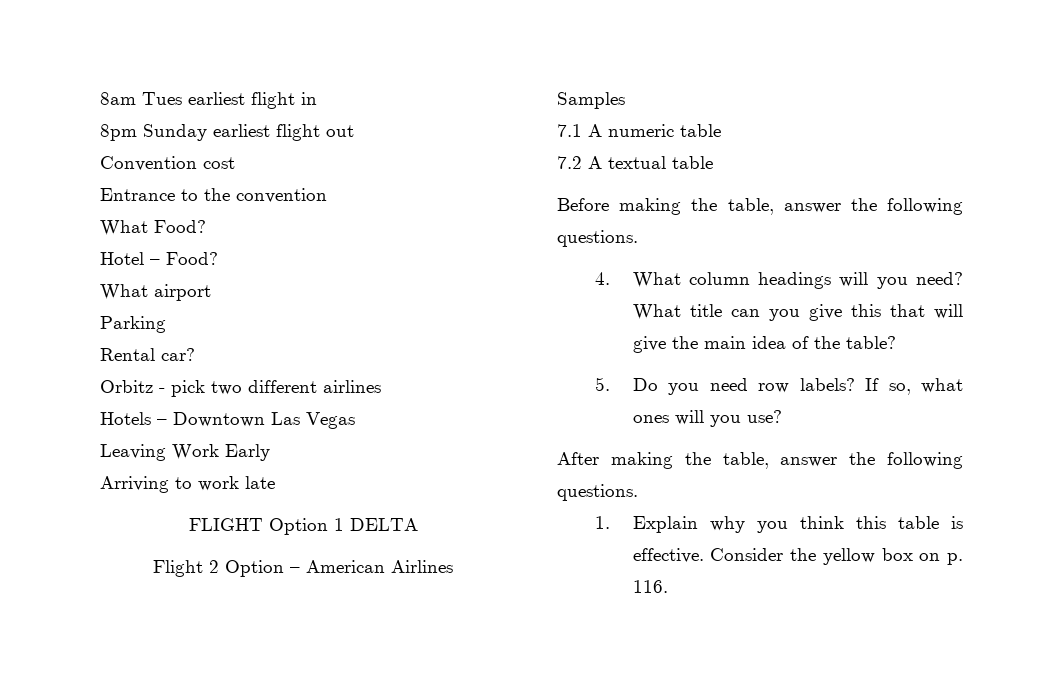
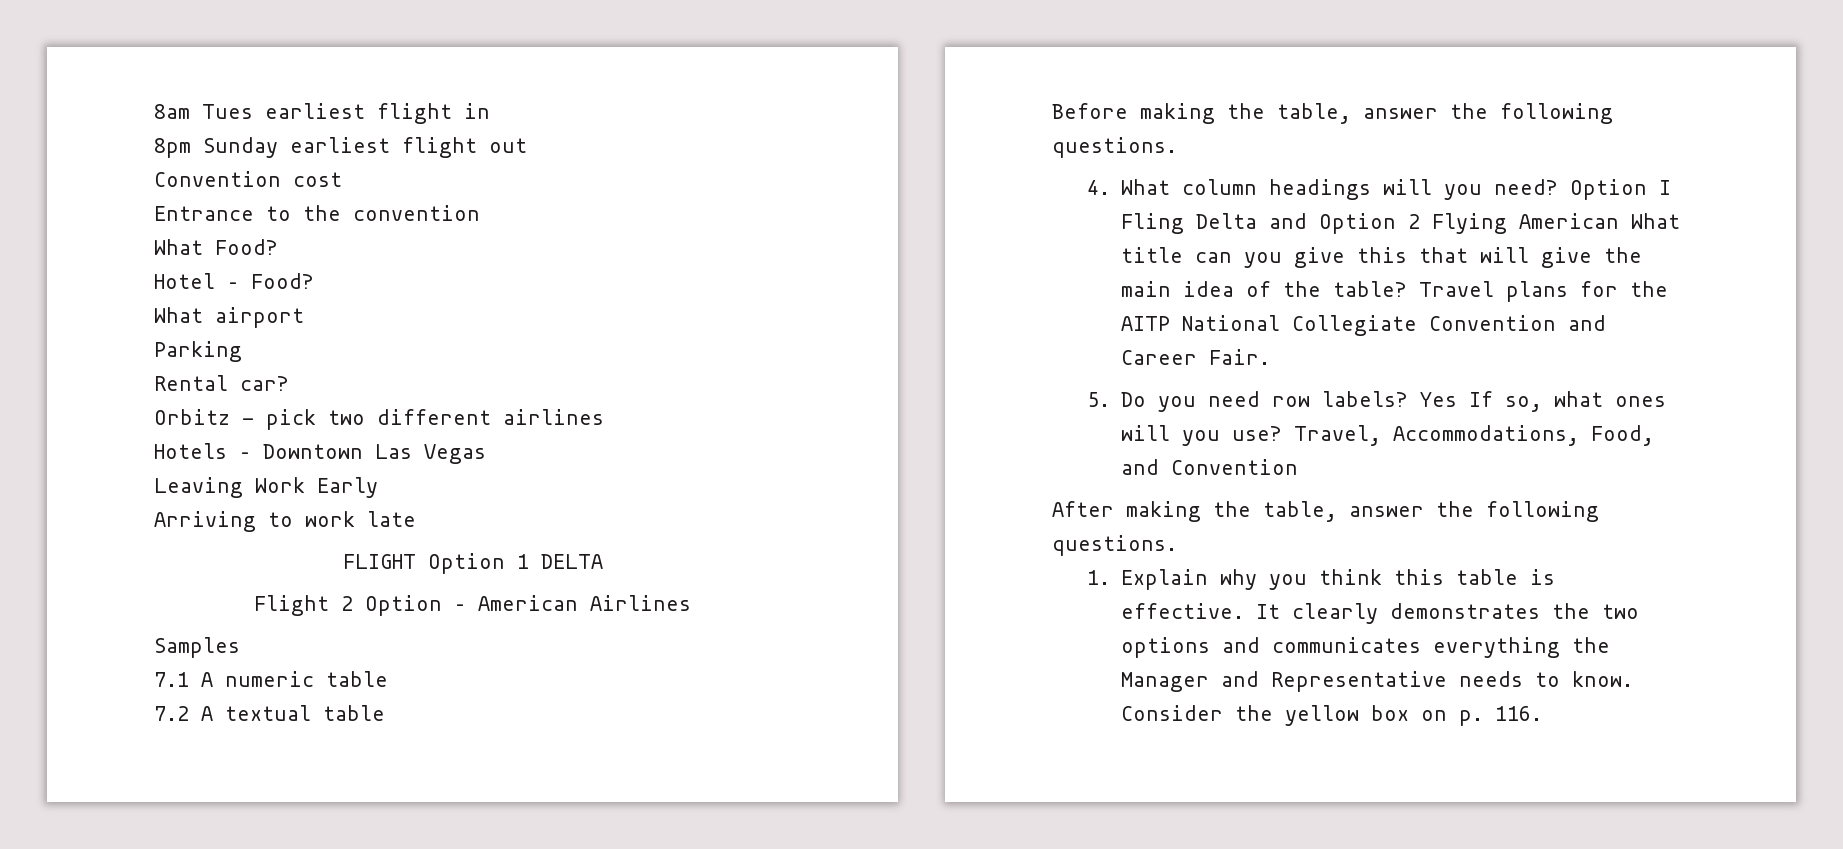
(963, 278) none -> [1570,179,1672,200] [1121,213,1620,234] Option I Fling Delta and Option 2 Flying American
(896, 342) none -> [1419,281,1669,302] [1121,315,1607,336] [1121,349,1271,365] Travel plans for the AITP National Collegiate Convention and Career Fair.
(855, 384) none -> [1420,392,1458,407] Yes
(782, 416) none -> [1294,425,1655,446] [1121,459,1299,475] Travel, Accommodations, Food, and Convention
(704, 555) none -> [1256,603,1640,624] [1121,637,1611,658] [1121,671,1634,692] It clearly demonstrates the two options and communicates everything the Manager and Representative needs to know.

